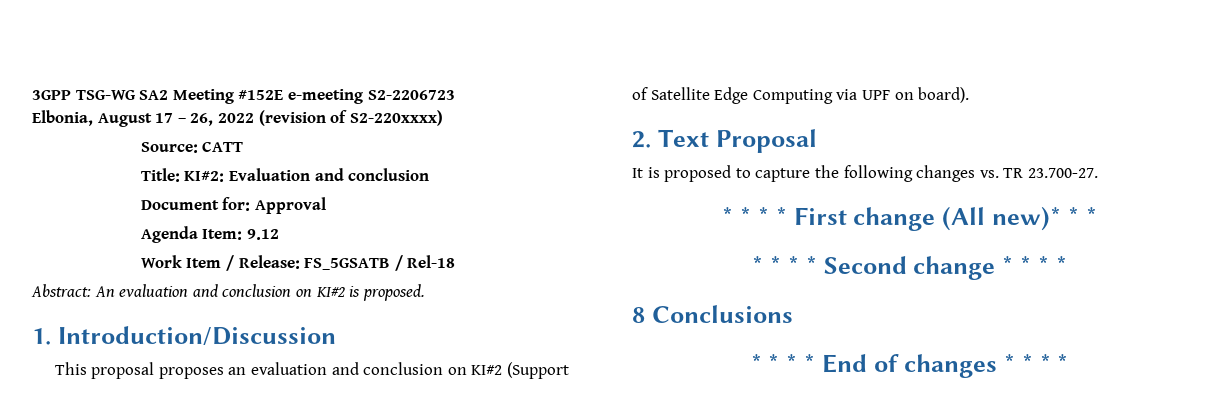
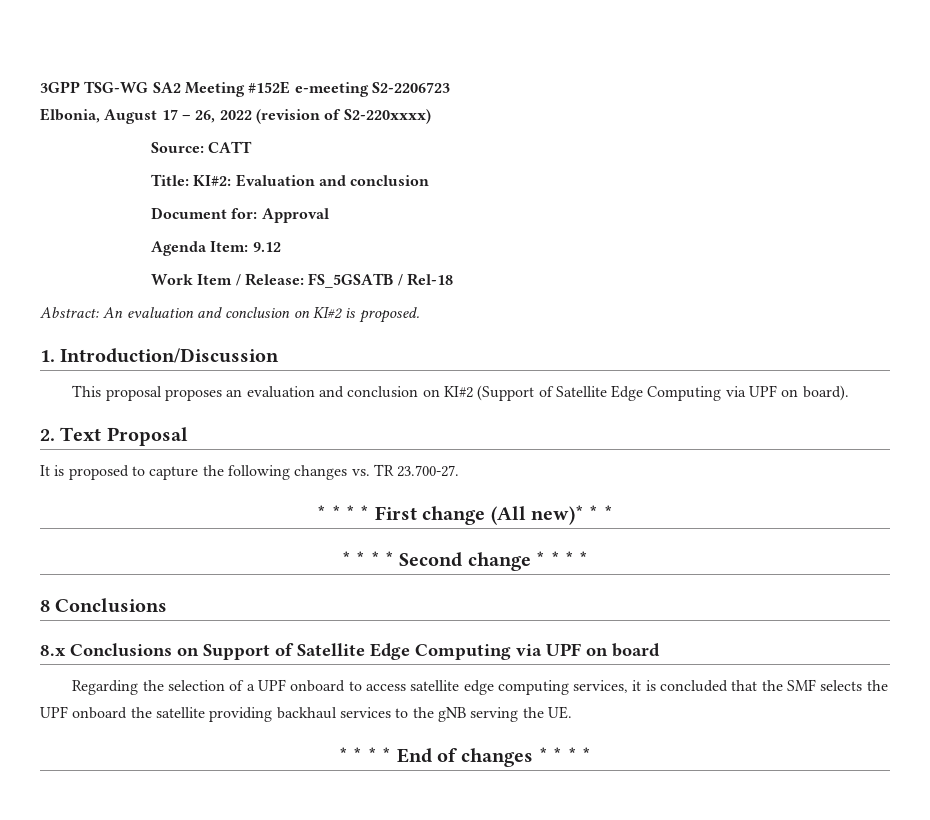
(793, 314) none -> [40,643,660,660] [72,679,888,695] [40,706,572,722] // 8.x Conclusions on Support of Satellite Edge Computing via UPF on board // Regarding the selection of a UPF onboard to access satellite edge computing services, it is concluded that the SMF selects the UPF onboard the satellite providing backhaul services to the gNB serving the UE.

